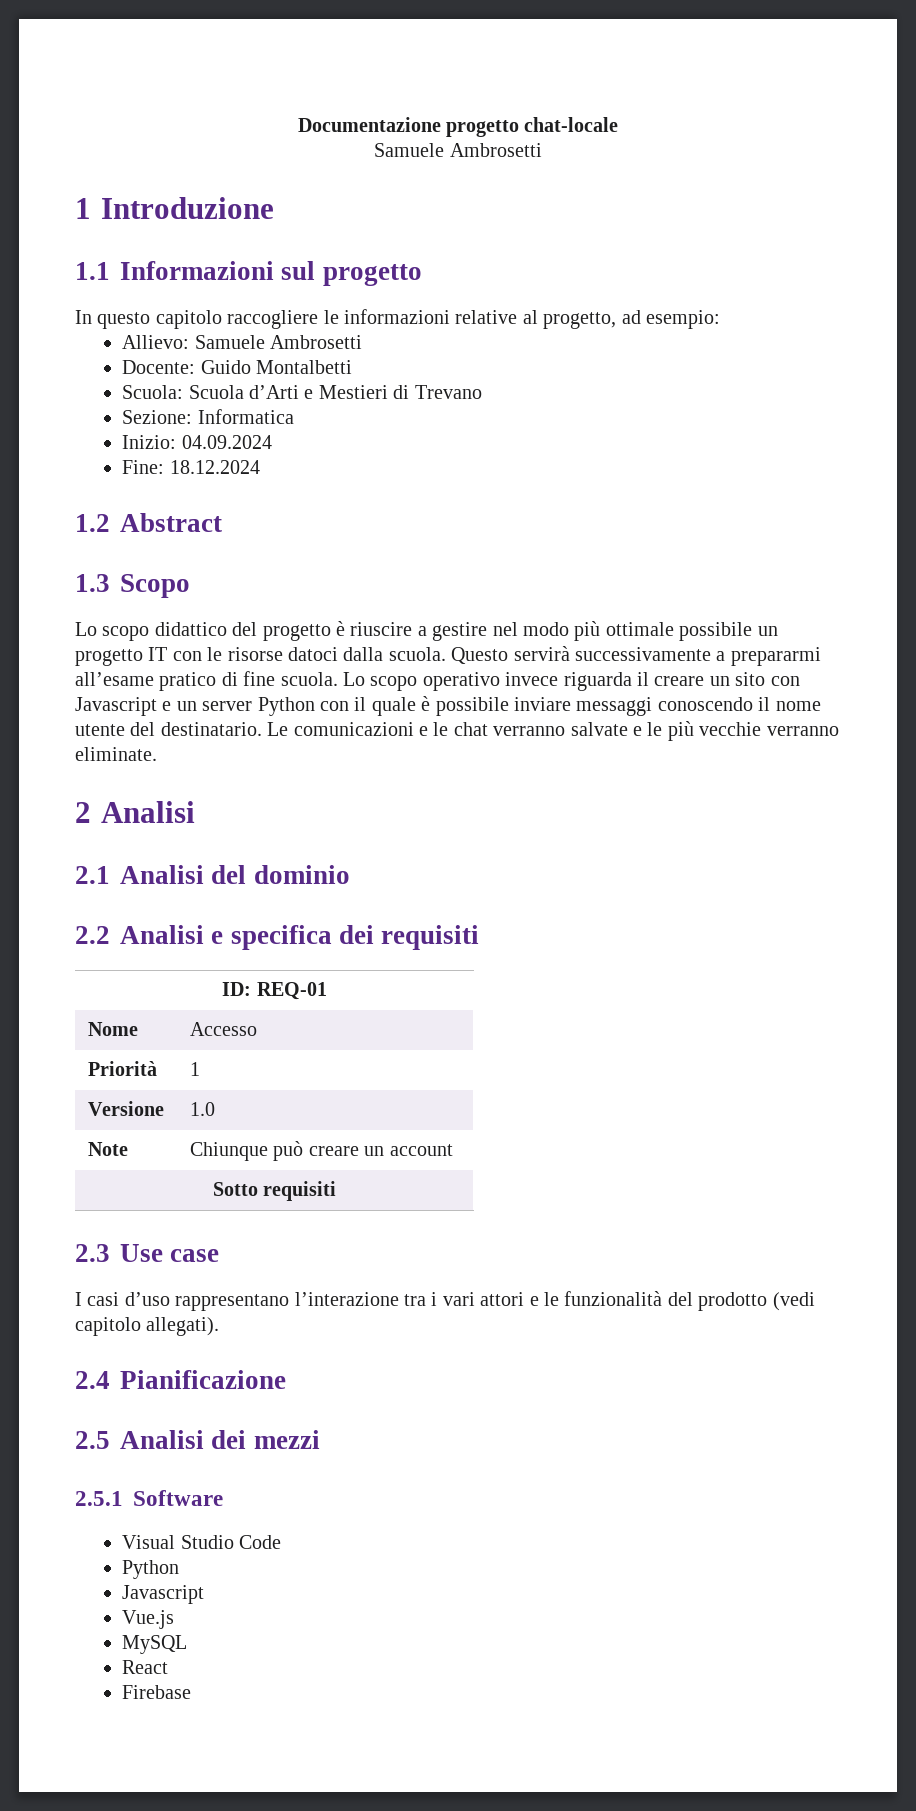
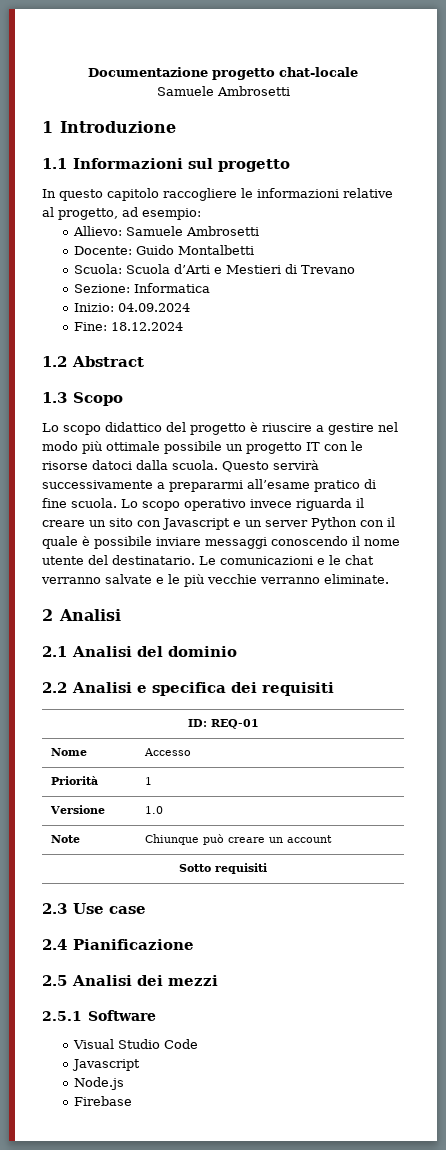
[75,1291,815,1311] [75,1317,220,1336] // I casi d’uso rappresentano l’interazione tra i vari attori e le funzionalità del prodotto (vedi capitolo allegati). -> (147, 910) none
[122,1560,180,1579] // Python -> (199, 1044) none
[122,1610,175,1629] [122,1635,188,1654] [122,1660,169,1674] Vue.js // MySQL // React -> [74,1077,125,1090] Node.js

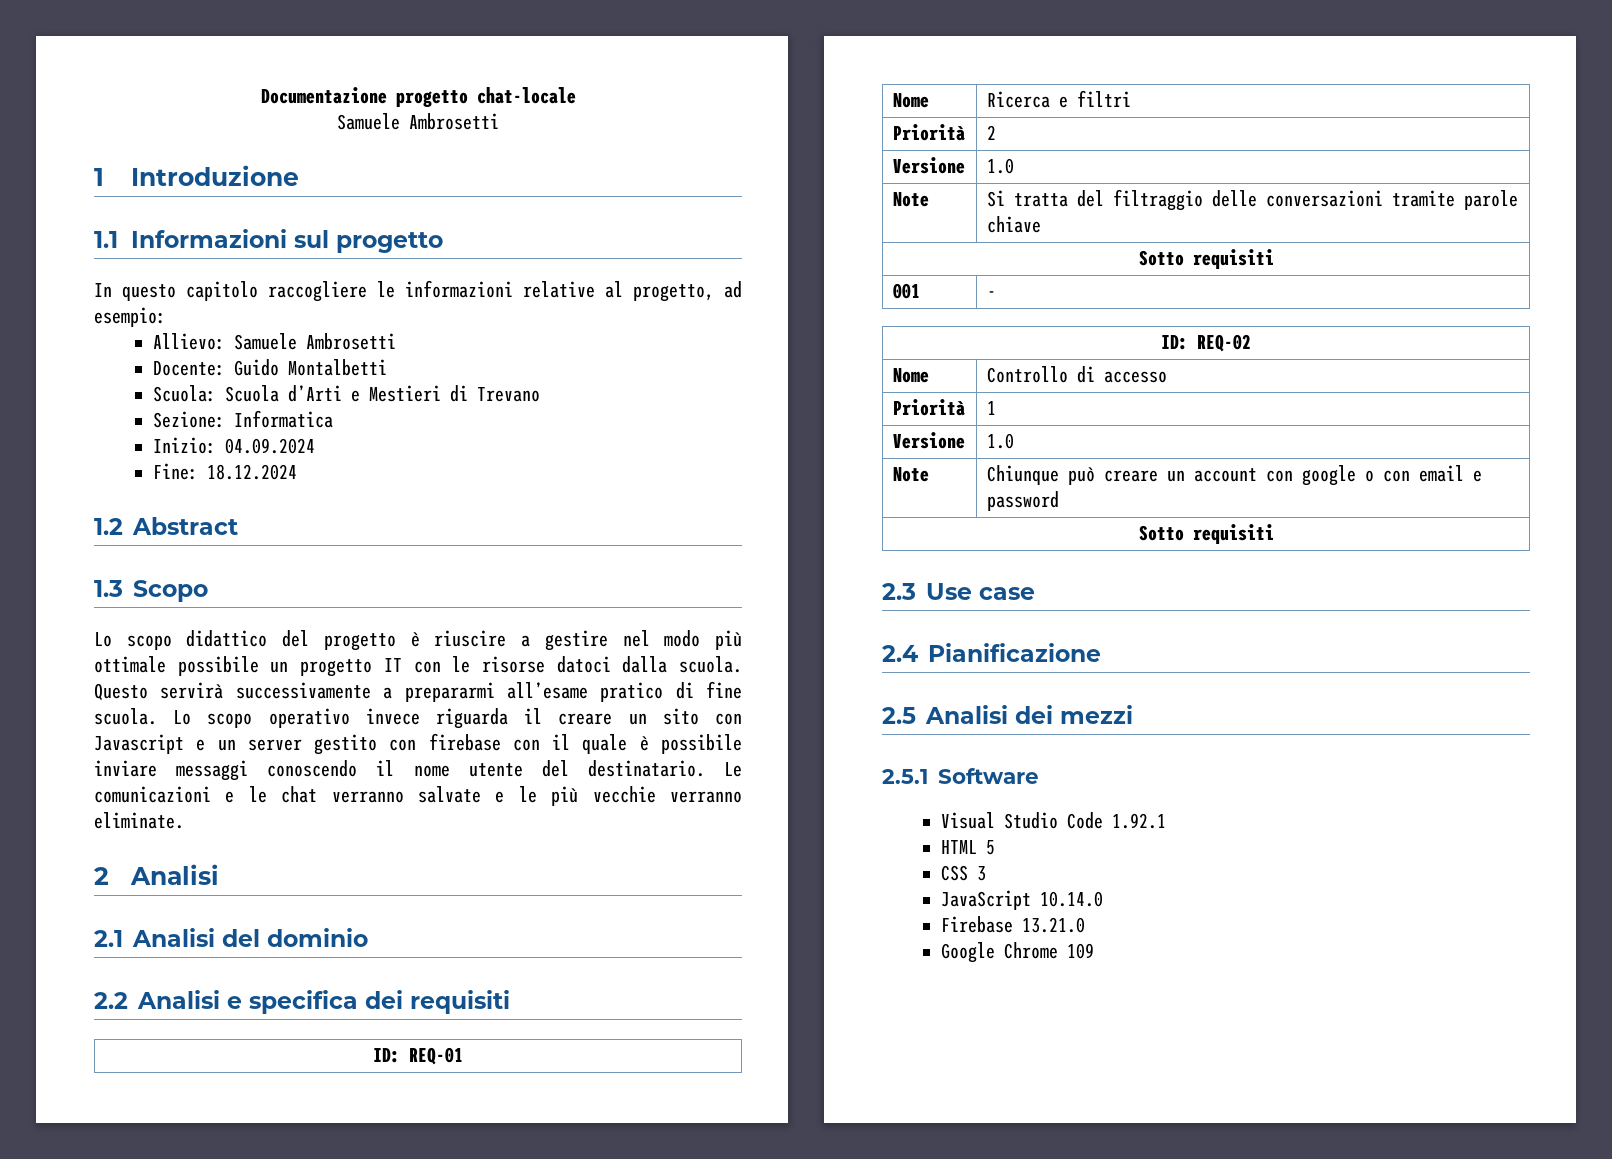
[311,517,357,530] Python -> [314,733,501,755] gestito con firebase
[143,748,191,756] Accesso -> [986,90,1131,108] [892,124,965,141] [986,125,996,140] [892,157,965,174] [986,158,1014,174] [892,192,929,207] [986,189,1518,211] [986,216,1041,233] [1138,249,1274,269] [892,283,920,299] [986,291,996,298] [1161,334,1251,352] [892,368,929,383] [986,366,1167,383] Ricerca e filtri // Priorità | 2 // Versione | 1.0 // Note | Si tratta del filtraggio delle conversazioni tramite parole chiave // Sotto requisiti // 001 | - // ID: REQ-02 // Nome | Controllo di accesso
(332, 839) none -> [1265,465,1482,486] [986,491,1059,511] con google o con email e password
[72,1059,141,1071] [74,1077,125,1090] [74,1096,133,1106] // Javascript // Node.js // Firebase -> [1112,813,1167,829] [941,840,996,855] [941,865,987,881] [941,890,1104,910] [941,916,1086,933] [941,942,1095,963] 1.92.1 // HTML 5 // CSS 3 // JavaScript 10.14.0 // Firebase 13.21.0 // Google Chrome 109

